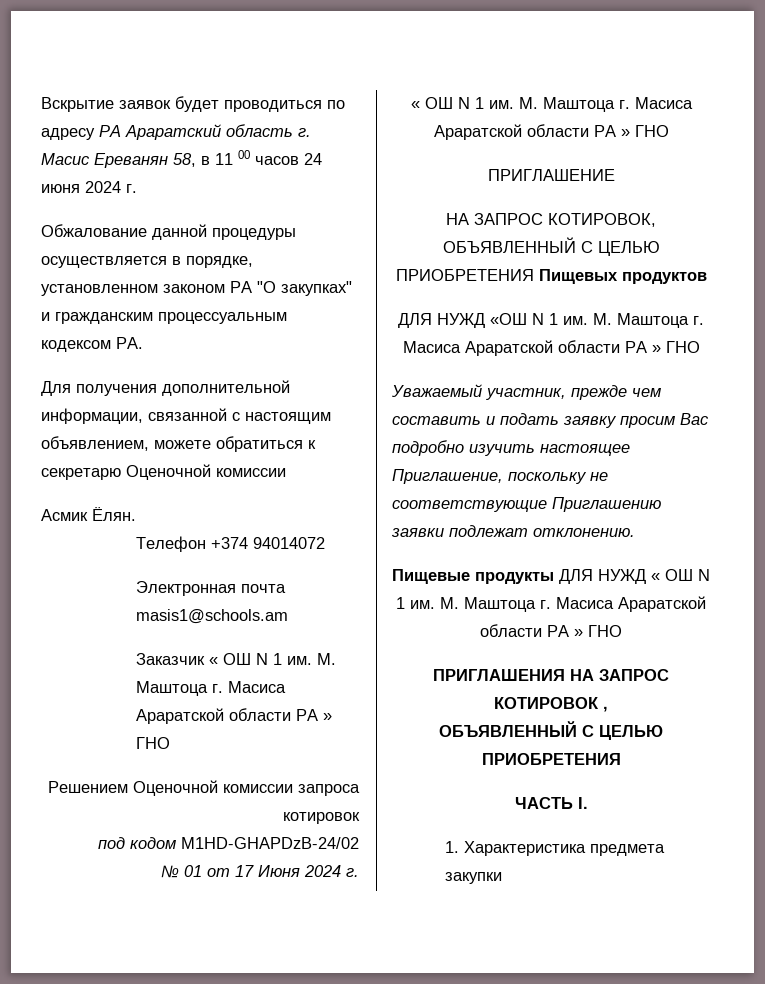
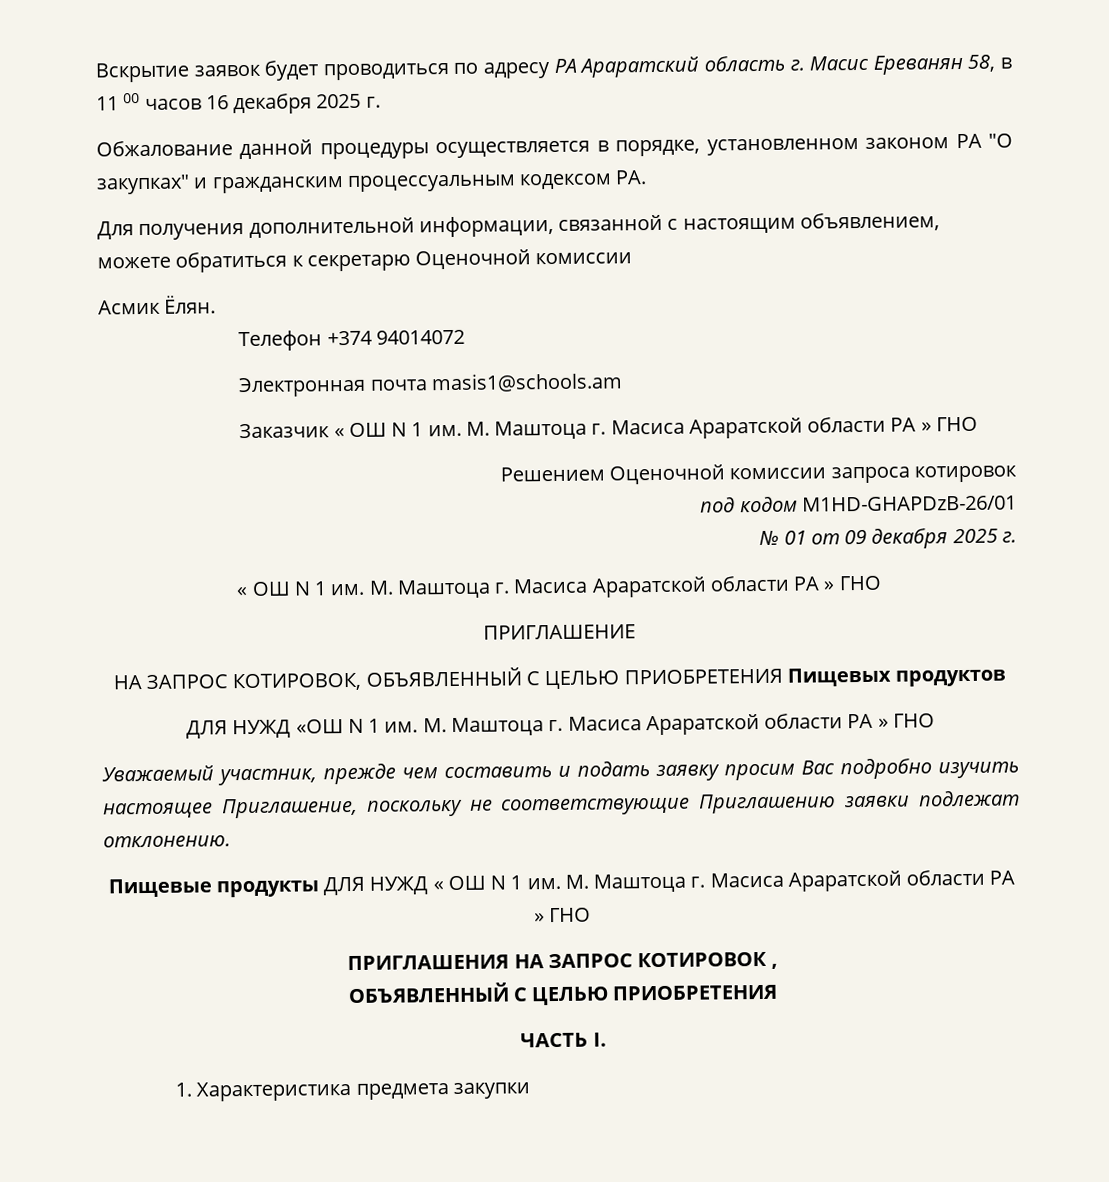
[304,153,322,165] [41,181,121,193] 24 июня 2024 -> [205,93,362,115] 16 декабря 2025
[181,837,359,849] M1HD-GHAPDzB-24/02 -> [802,495,1017,512] M1HD-GHAPDzB-26/01
[235,865,341,877] 17 Июня 2024 -> [844,528,998,549] 09 декабря 2025

